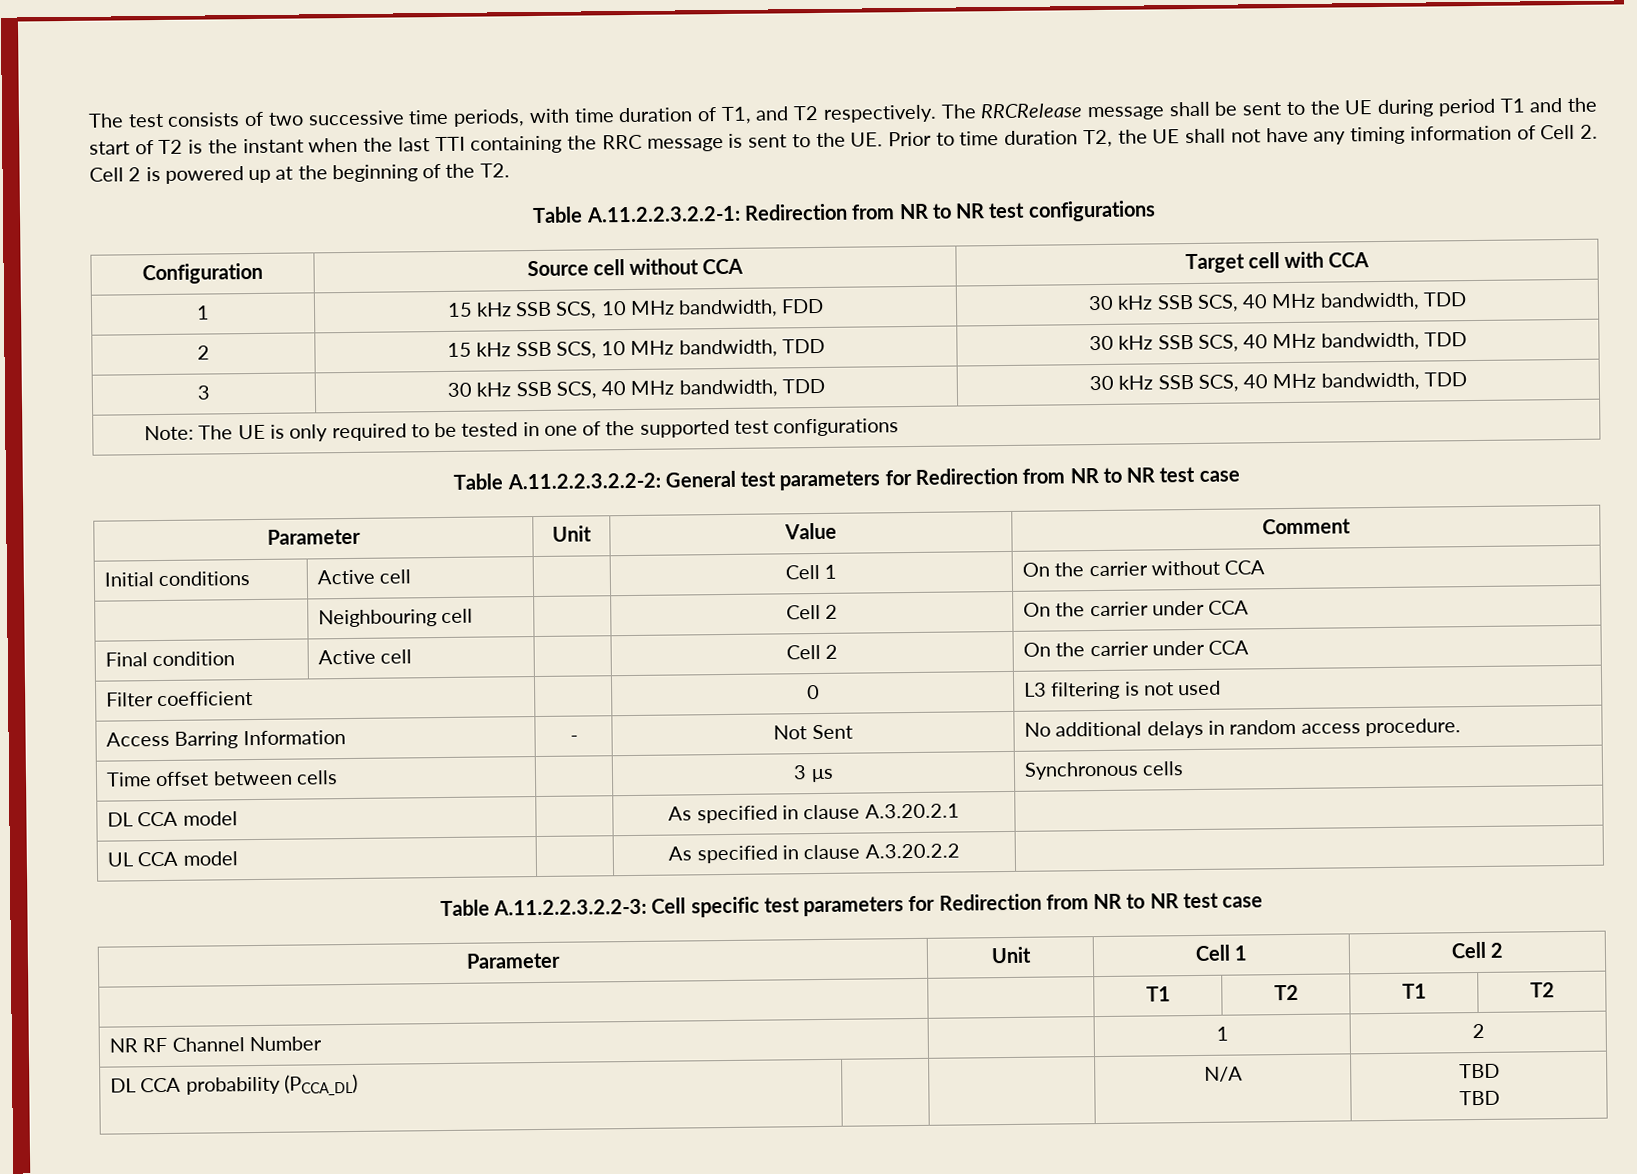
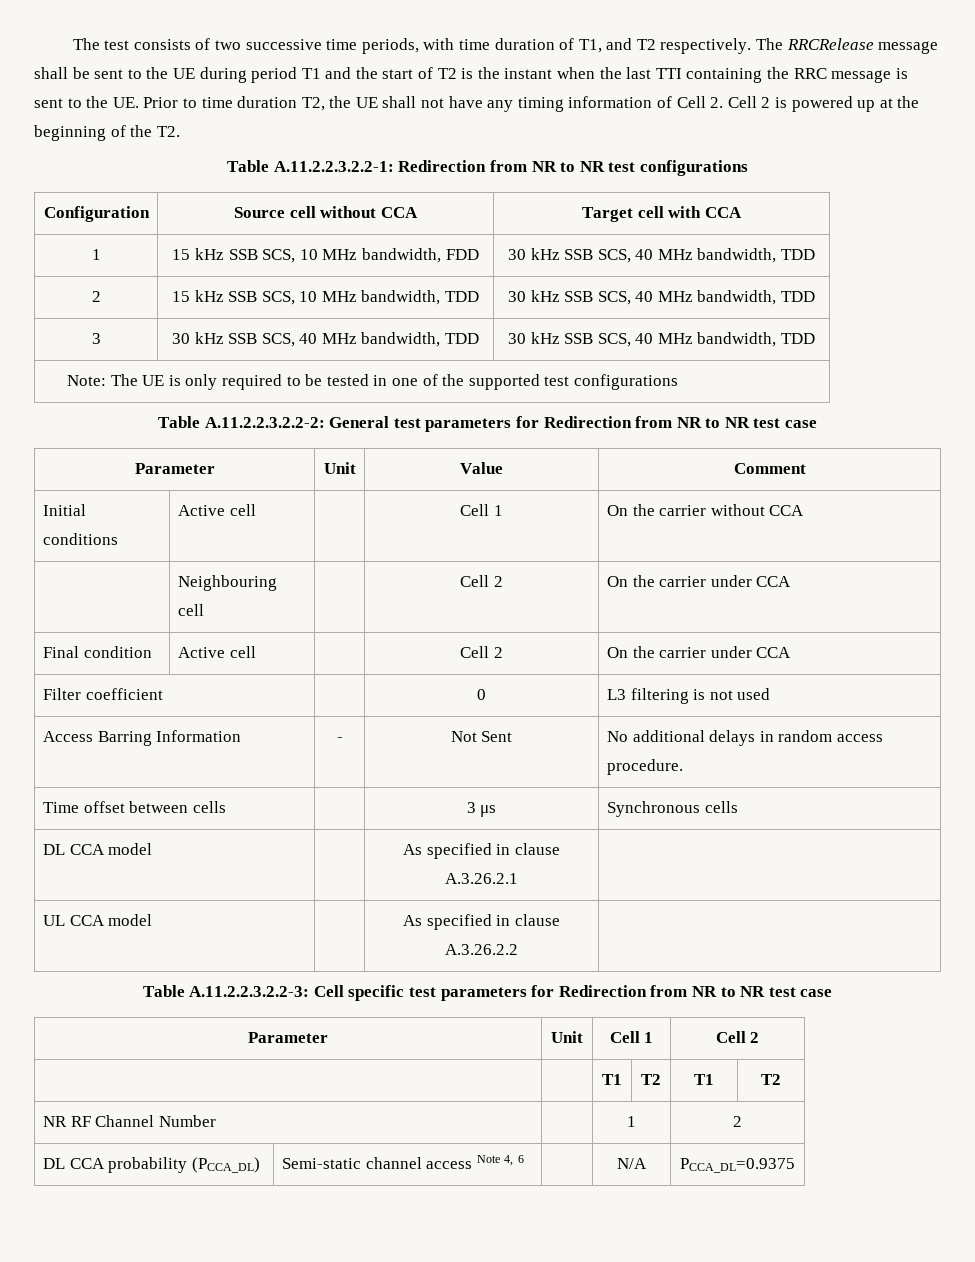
[864,803,960,819] A.3.20.2.1 -> [445,873,518,884] A.3.26.2.1
[864,843,960,859] A.3.20.2.2 -> [445,944,518,955] A.3.26.2.2
(358, 1084) none -> [281,1155,524,1169] Semi-static channel access Note 4, 6
[1458,1063,1500,1079] [1458,1090,1500,1106] TBD // TBD -> [680,1158,795,1173] PCCA_DL=0.9375

